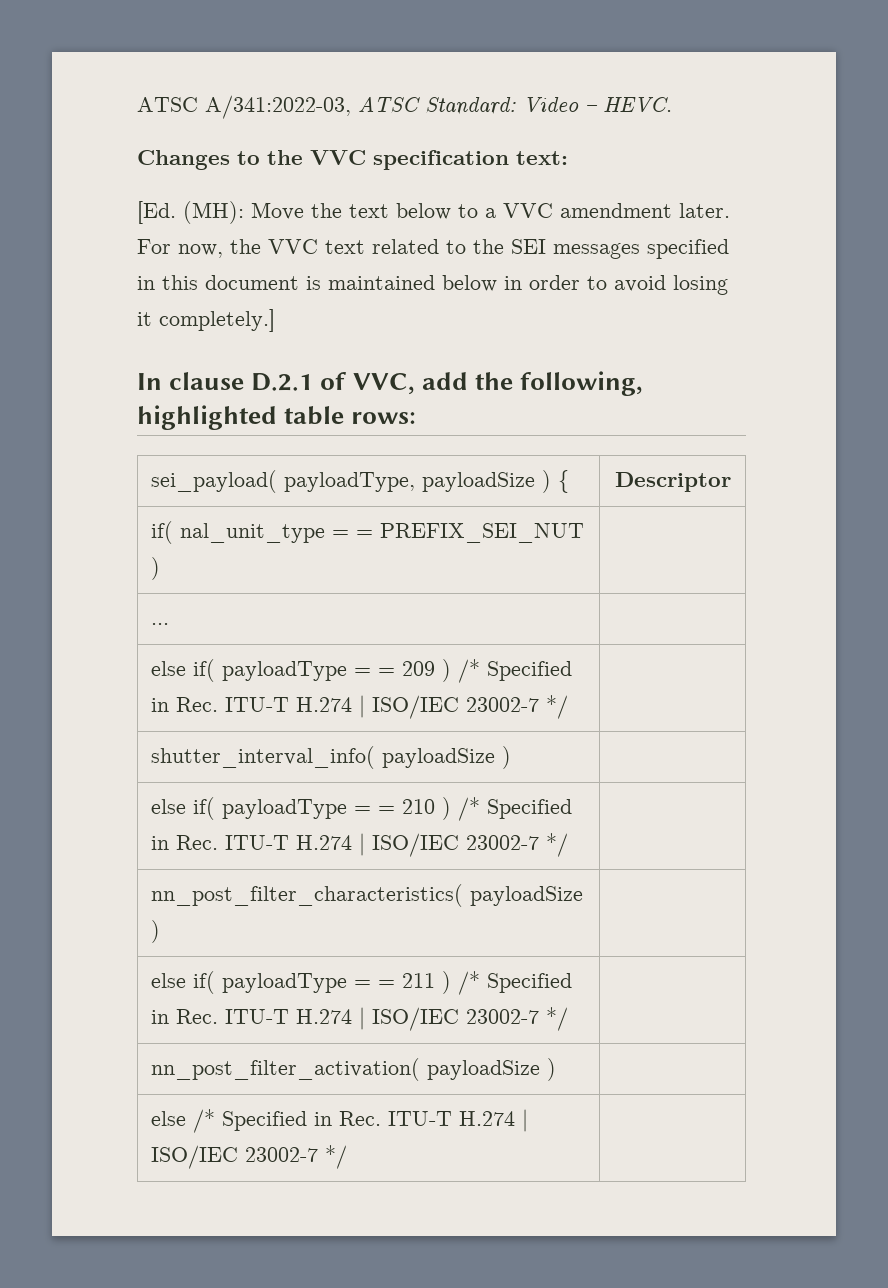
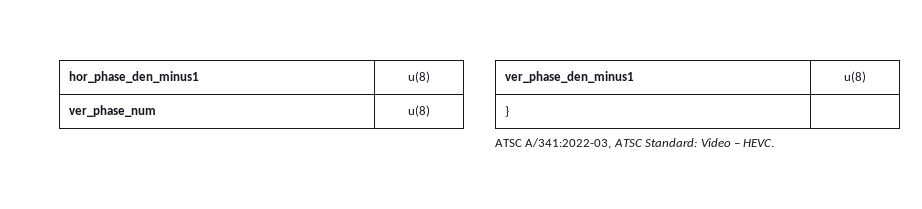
(137, 104) none -> [68,71,199,83] [408,71,430,83] [68,105,156,117] [408,105,430,117] [504,71,634,83] [844,71,866,83] [504,106,509,117] hor_phase_den_minus1 | u(8) // ver_phase_num | u(8) // ver_phase_den_minus1 | u(8) // } | //
[137,150,568,170] [137,201,730,224] [137,239,729,259] [137,275,728,295] [137,309,275,332] [137,371,644,396] [137,405,417,430] [151,470,570,493] [614,472,731,492] [151,521,585,544] [151,557,161,580] [151,623,170,625] [151,659,573,683] [151,695,569,719] [151,746,512,769] [151,797,573,821] [151,833,569,857] [151,884,584,907] [151,920,161,943] [151,971,573,995] [151,1007,569,1031] [151,1058,557,1081] [151,1109,529,1133] [151,1145,348,1169] // Changes to the VVC specification text: // [Ed. (MH): Move the text below to a VVC amendment later. For now, the VVC text related to the SEI messages specified in this document is maintained below in order to avoid losing it completely.] // In clause D.2.1 of VVC, add the following, highlighted table rows: // sei_payload( payloadType, payloadSize ) { | Descriptor // if( nal_unit_type = = PREFIX_SEI_NUT ) | // ... | // else if( payloadType = = 209 ) /* Specified in Rec. ITU-T H.274 | ISO/IEC 23002-7 */ | // shutter_interval_info( payloadSize ) | // else if( payloadType = = 210 ) /* Specified in Rec. ITU-T H.274 | ISO/IEC 23002-7 */ | // nn_post_filter_characteristics( payloadSize ) | // else if( payloadType = = 211 ) /* Specified in Rec. ITU-T H.274 | ISO/IEC 23002-7 */ | // nn_post_filter_activation( payloadSize ) | // else /* Specified in Rec. ITU-T H.274 | ISO/IEC 23002-7 */ | -> (775, 143) none

